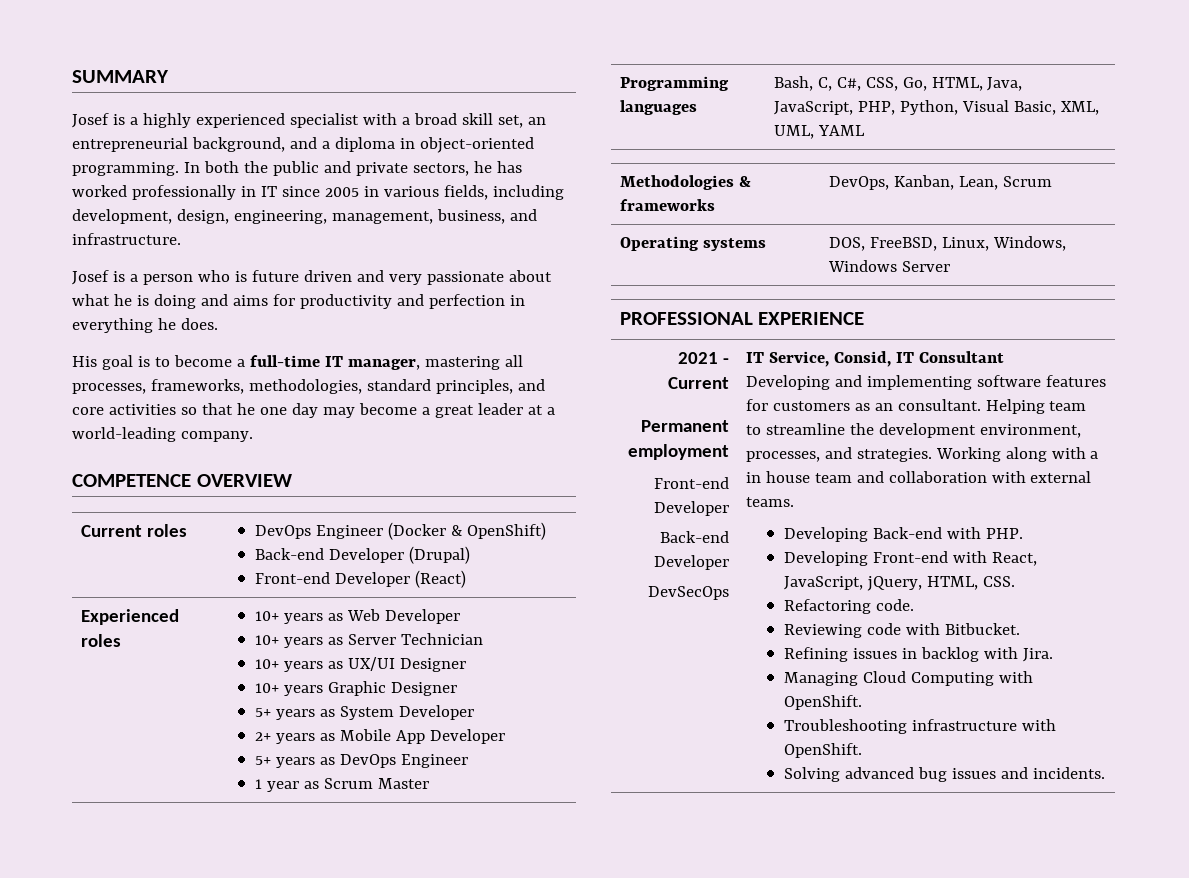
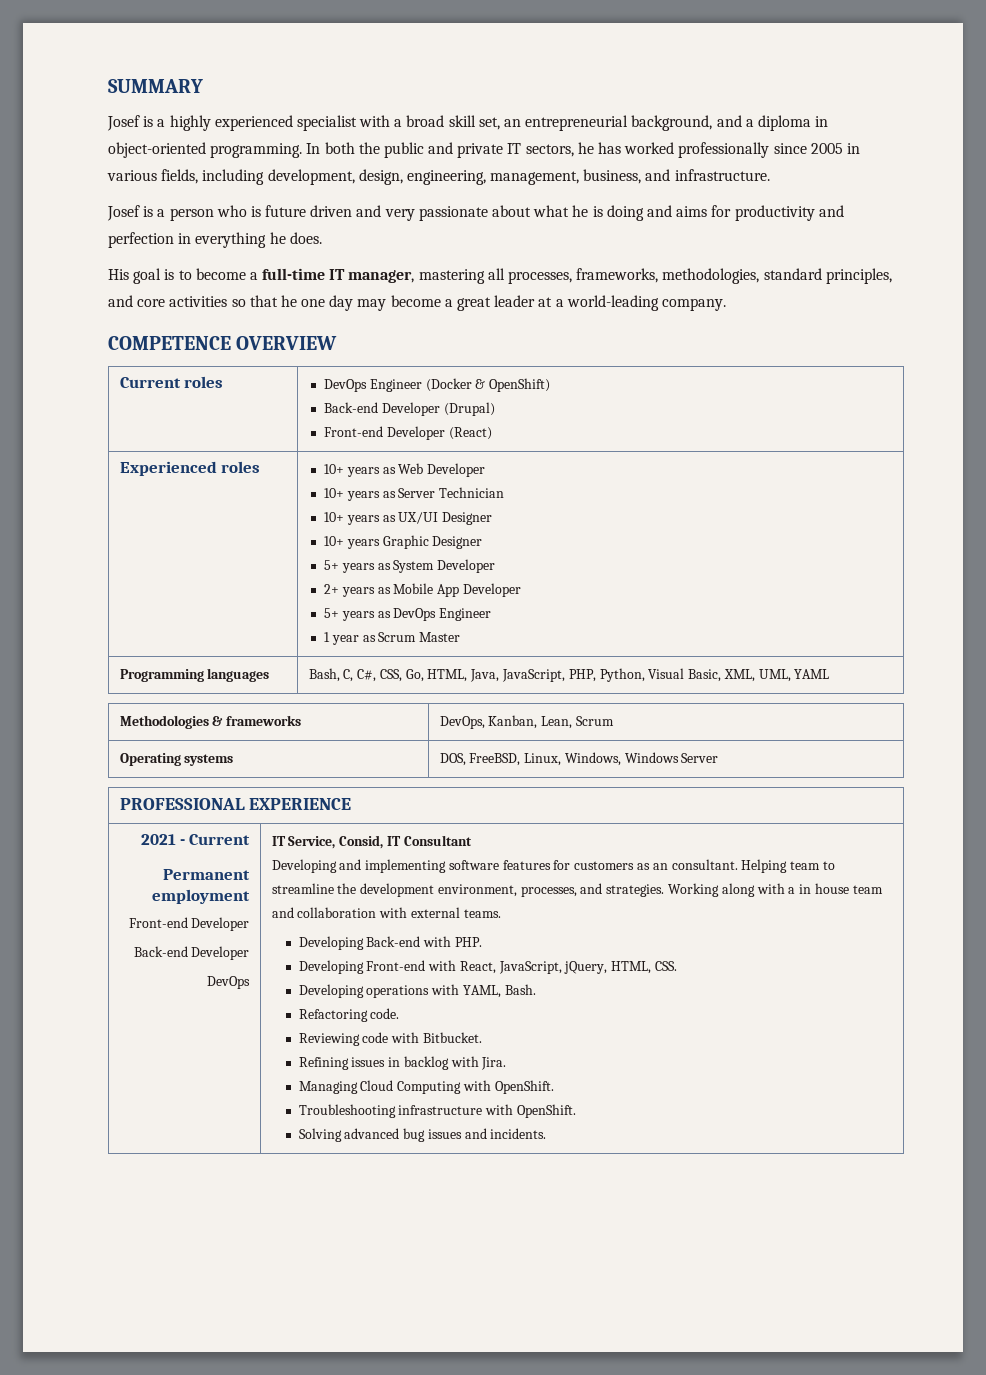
(408, 169) none -> [507,143,522,154] IT
[240,186,277,197] in IT -> (770, 150) none
[648,586,730,600] DevSecOps -> [207,976,251,989] DevOps
(1016, 581) none -> [298,984,536,998] // Developing operations with YAML, Bash.

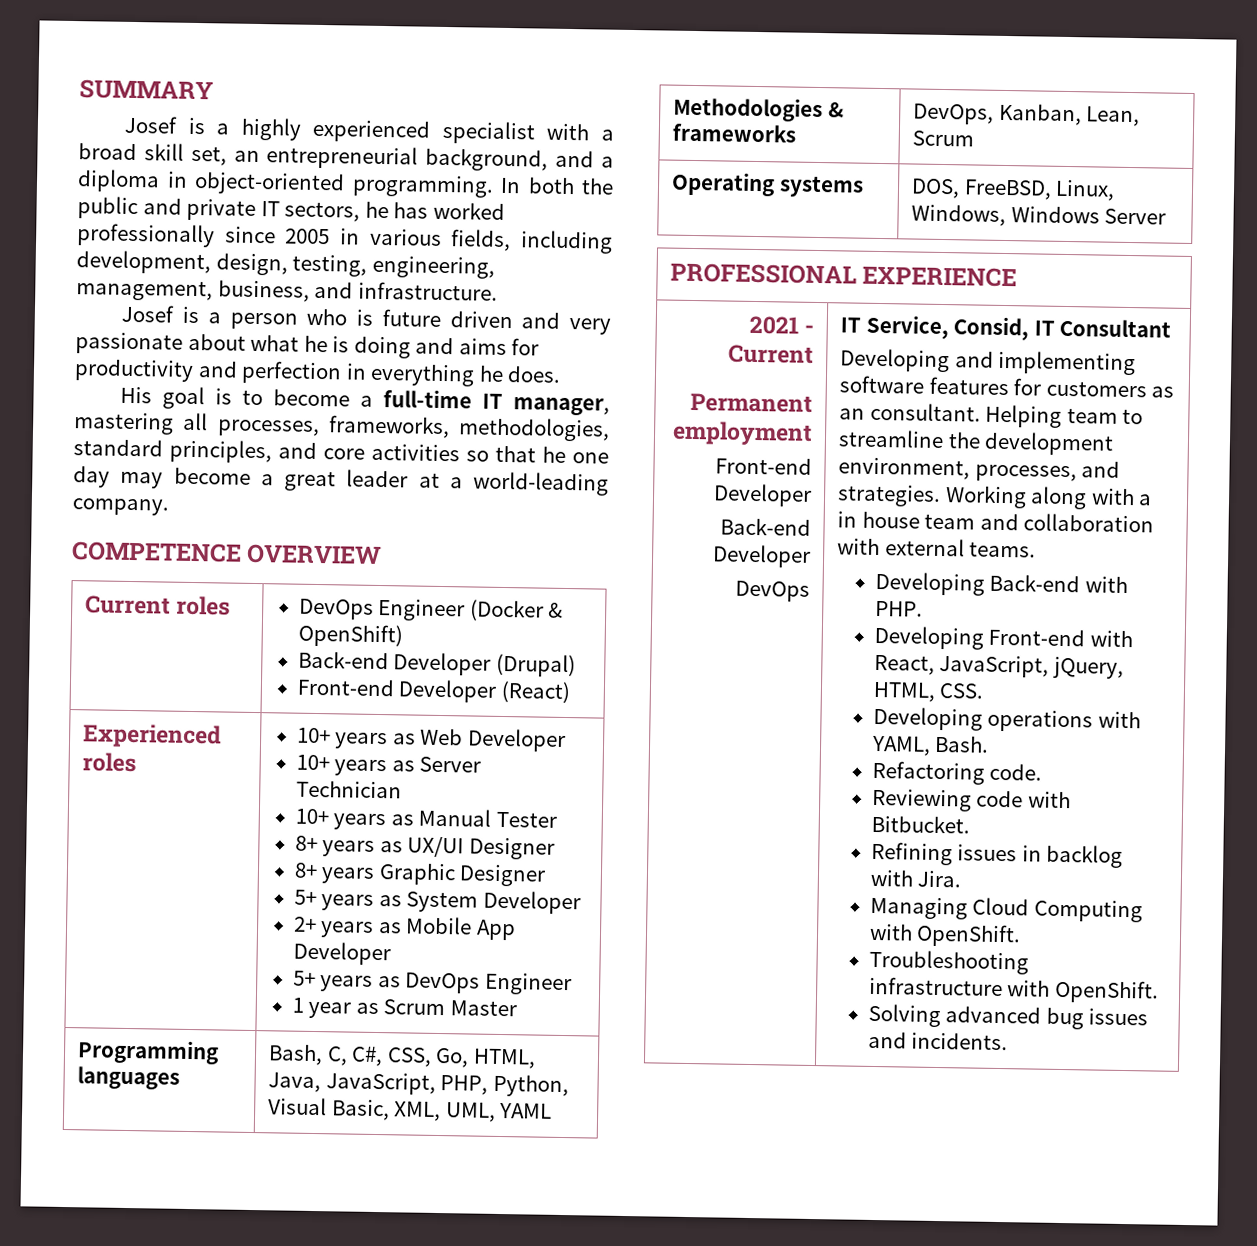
(403, 177) none -> [292,254,368,277] testing,
(396, 518) none -> [418,808,557,828] [294,835,403,857] Manual Tester // 8+ years as
[323,536,344,546] 10+ -> [293,862,318,879] 8+

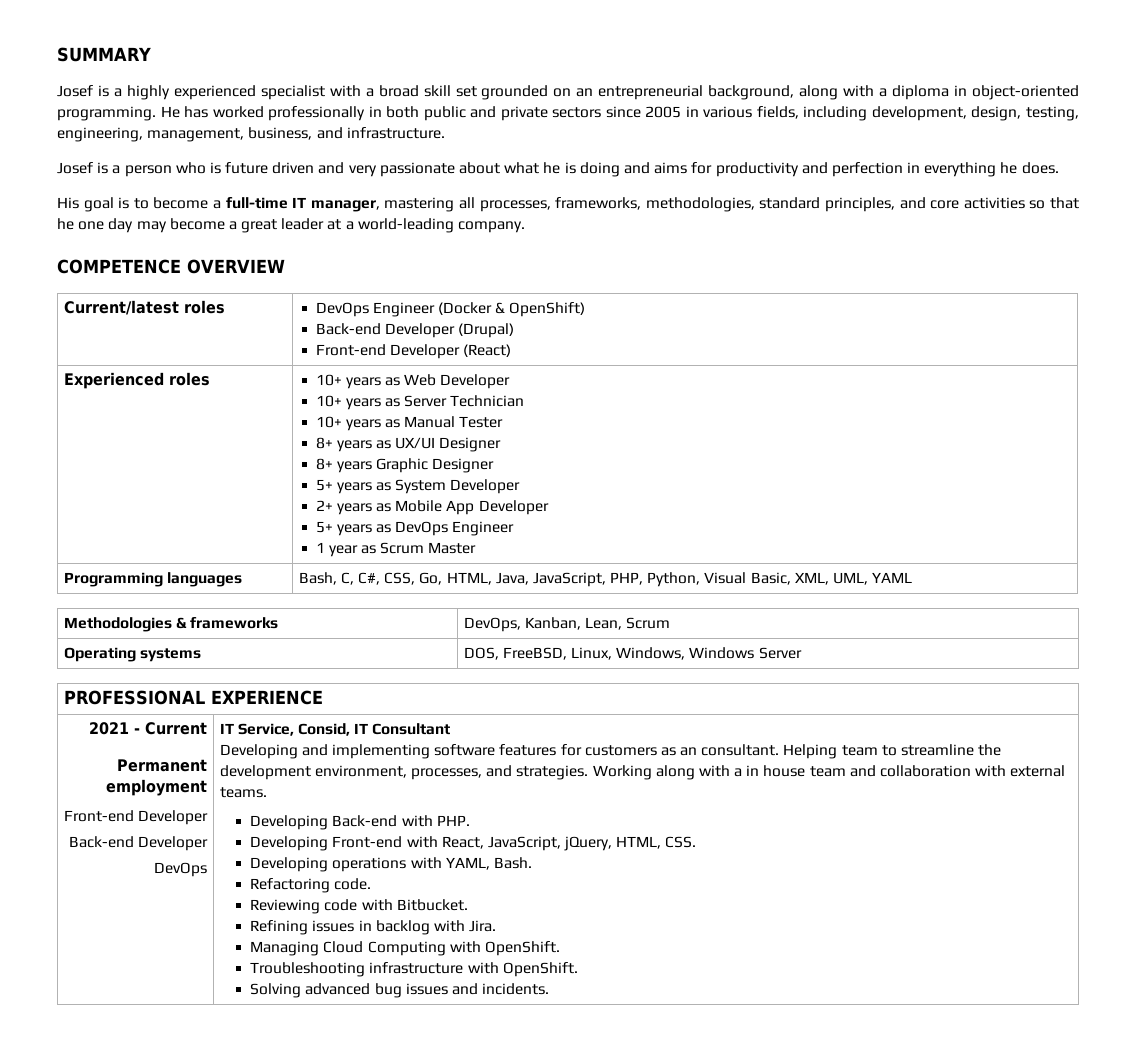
[190,145,227,166] set, -> [455,85,572,100] set grounded on
[555,150,595,168] and -> [799,85,875,100] along with
[500,177,614,195] [77,196,505,222] [76,223,215,248] In both the public and private IT sectors, he has worked professionally -> [160,106,602,121] He has worked professionally in both public and private sectors
[84,595,171,615] Current -> [63,300,179,315] Current/latest

